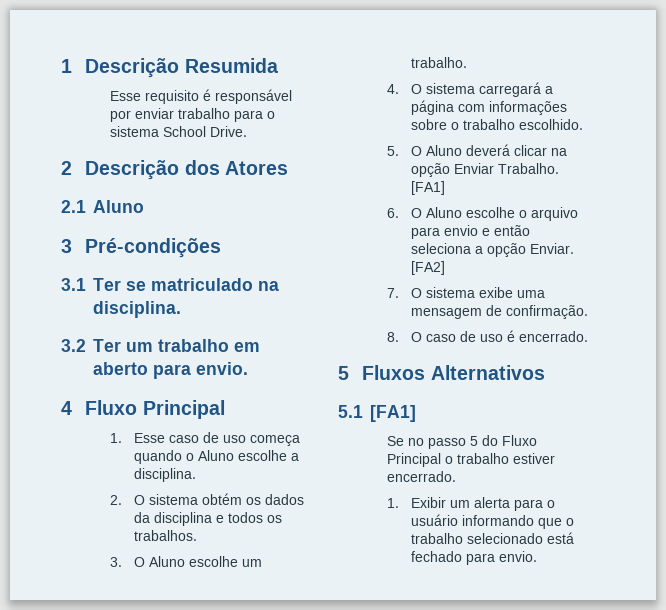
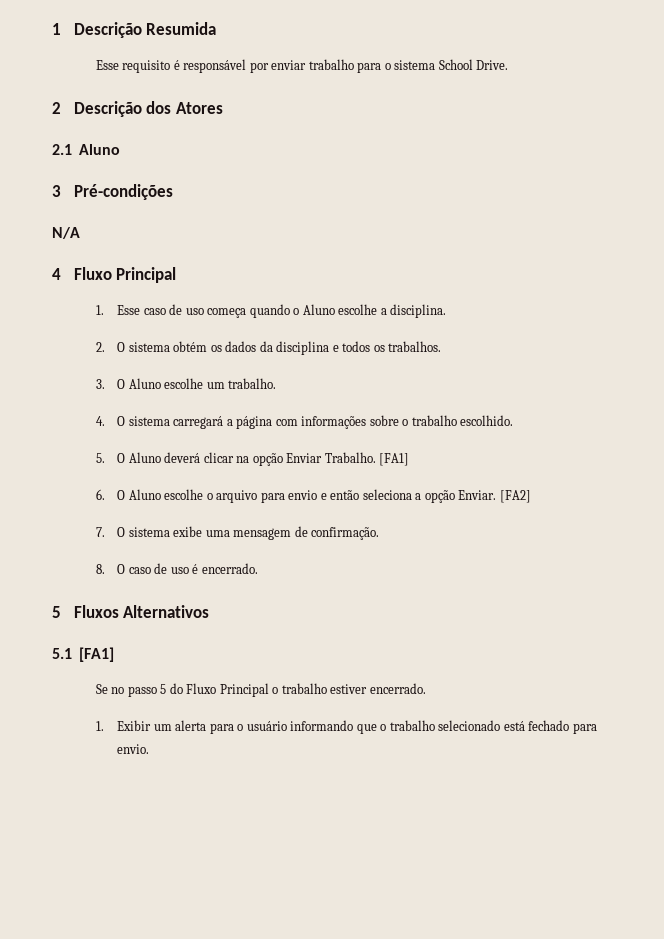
[61,278,279,291] [93,301,181,318] [61,339,260,352] [93,362,248,379] 3.1 Ter se matriculado na disciplina. // 3.2 Ter um trabalho em aberto para envio. -> [52,227,80,239] N/A

